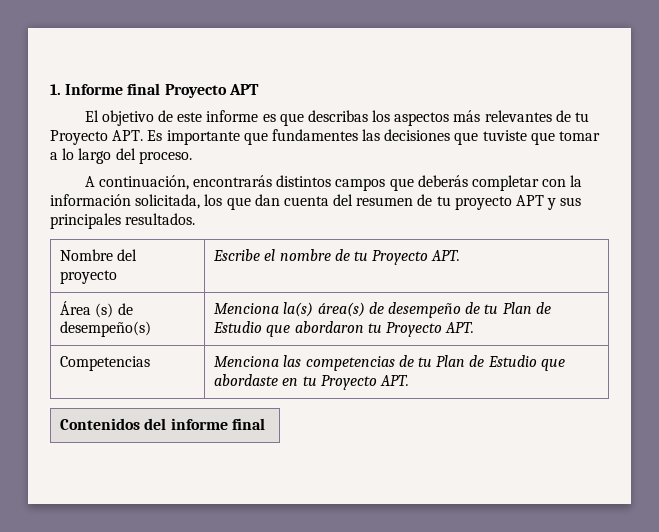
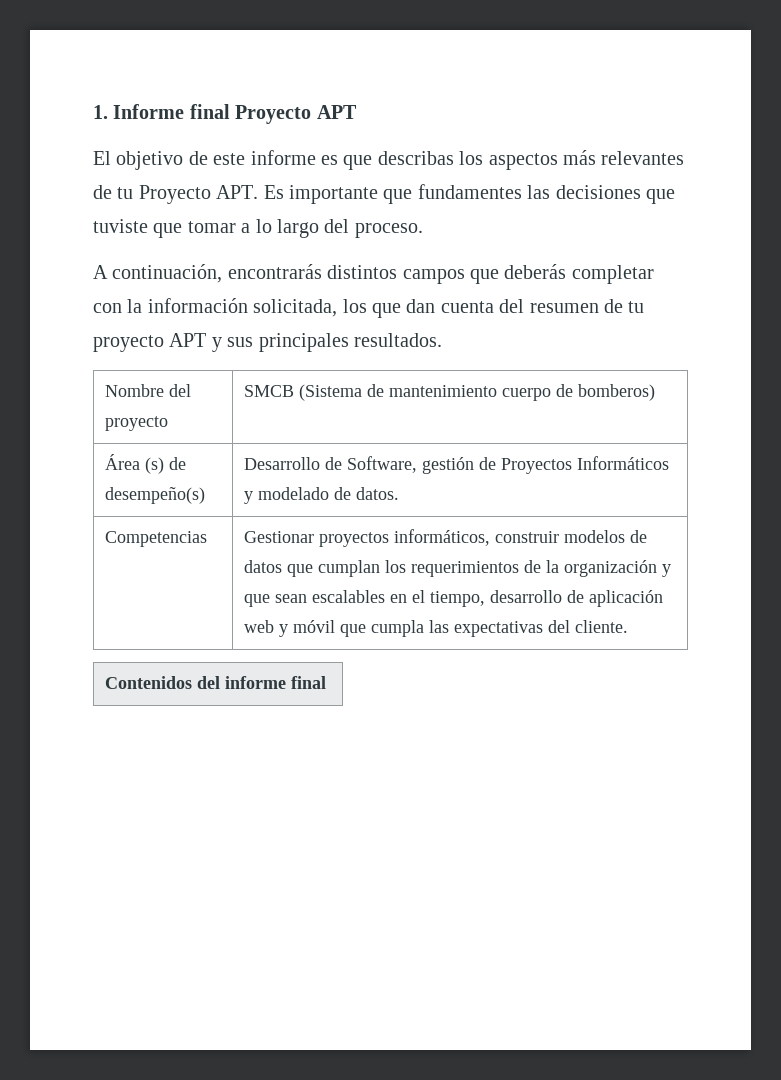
[213,249,461,265] [60,301,133,318] [60,321,152,337] [214,302,551,318] [213,321,475,337] [60,356,151,371] [214,355,565,371] [214,374,409,390] Escribe el nombre de tu Proyecto APT. // Área (s) de desempeño(s) | Menciona la(s) área(s) de desempeño de tu Plan de Estudio que abordaron tu Proyecto APT. // Competencias | Menciona las competencias de tu Plan de Estudio que abordaste en tu Proyecto APT. -> [244,384,656,401] [105,454,187,474] [105,487,206,504] [244,456,670,474] [244,487,400,504] [105,531,208,547] [244,529,648,547] [244,560,672,577] [244,590,664,607] [244,620,629,637] SMCB (Sistema de mantenimiento cuerpo de bomberos) // Área (s) de desempeño(s) | Desarrollo de Software, gestión de Proyectos Informáticos y modelado de datos. // Competencias | Gestionar proyectos informáticos, construir modelos de datos que cumplan los requerimientos de la organización y que sean escalables en el tiempo, desarrollo de aplicación web y móvil que cumpla las expectativas del cliente.

